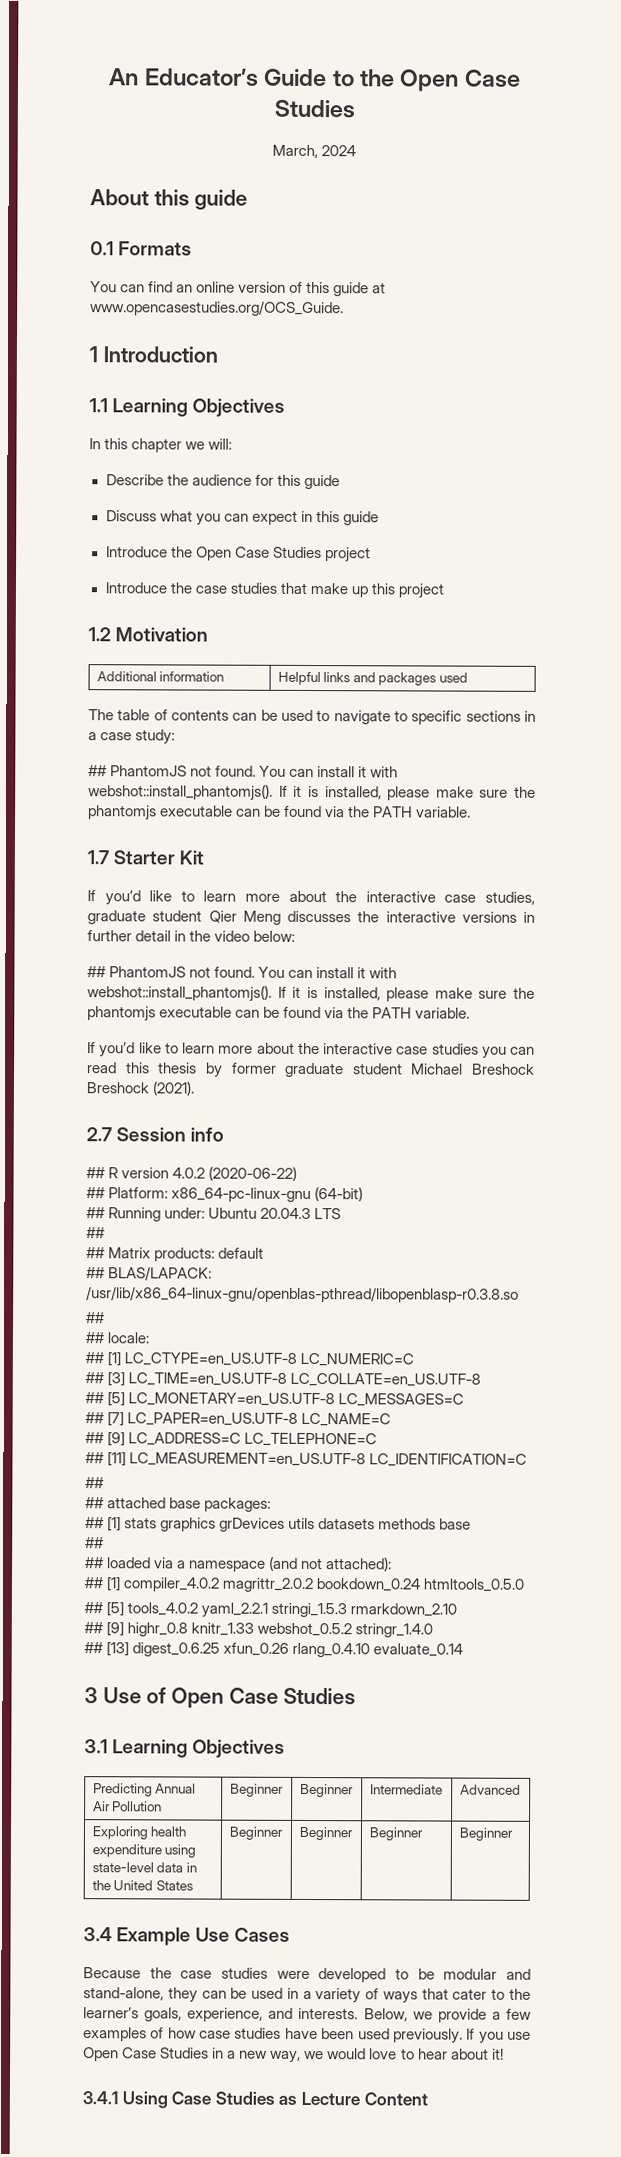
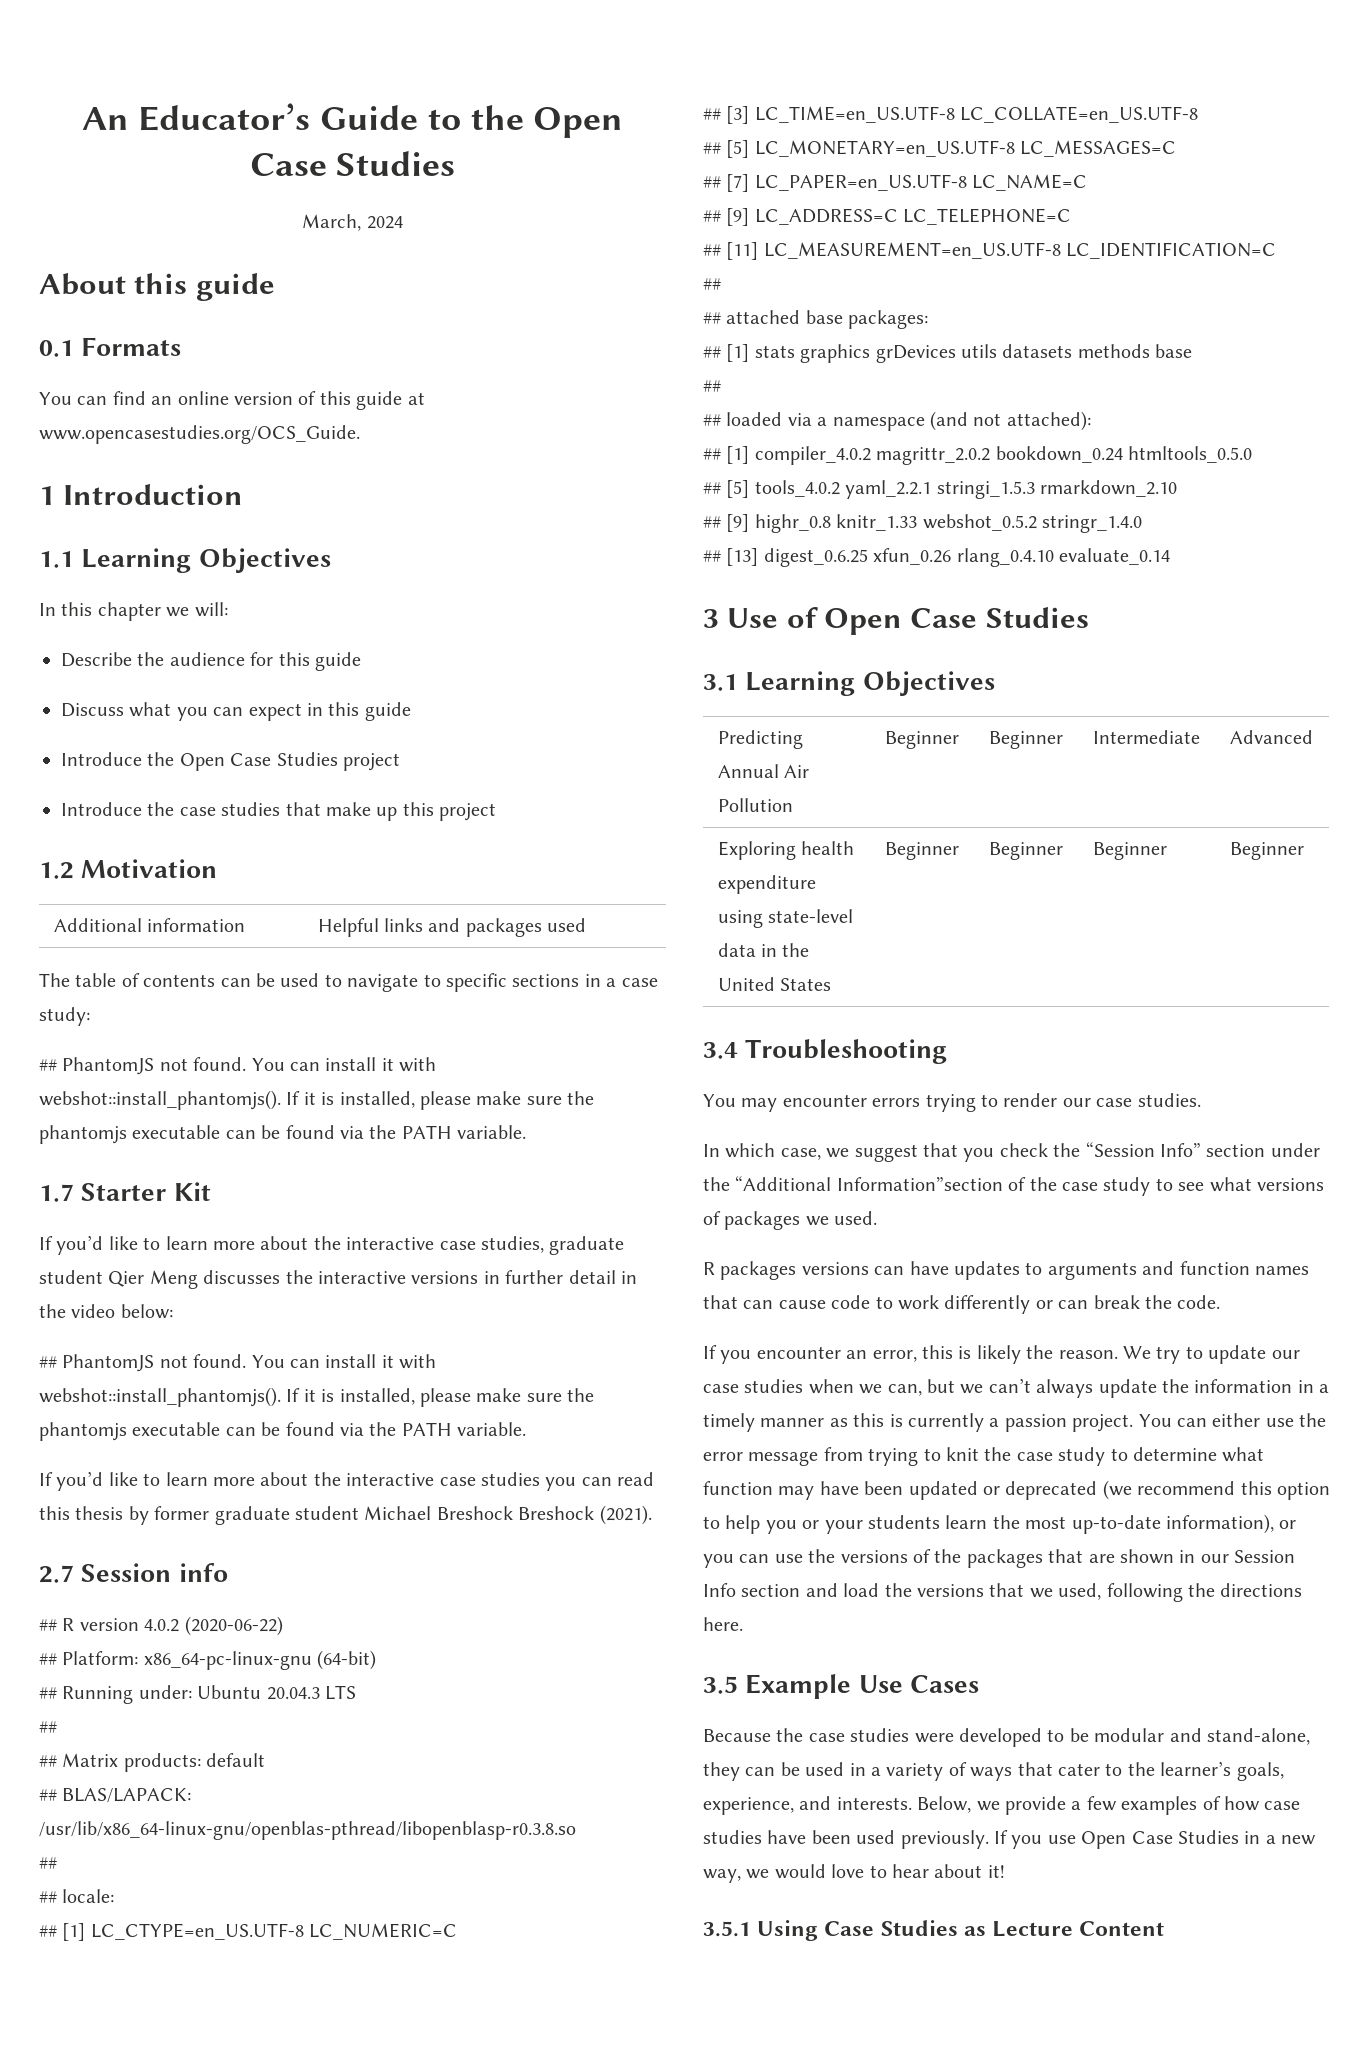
(112, 1934) none -> [745,1039,948,1064] [703,1093,1201,1112] [703,1142,1320,1162] [703,1176,1324,1196] [703,1211,878,1230] [703,1261,1309,1280] [703,1295,1221,1314] [703,1345,1300,1364] [703,1378,1330,1398] [703,1413,1327,1432] [703,1447,1265,1466] [703,1480,1330,1500] [703,1514,1297,1534] [703,1549,1296,1568] [703,1583,1303,1602] [703,1617,743,1631] [703,1676,738,1694] Troubleshooting // You may encounter errors trying to render our case studies. // In which case, we suggest that you check the “Session Info” section under the “Additional Information”section of the case study to see what versions of packages we used. // R packages versions can have updates to arguments and function names that can cause code to work differently or can break the code. // If you encounter an error, this is likely the reason. We try to update our case studies when we can, but we can’t always update the information in a timely manner as this is currently a passion project. You can either use the error message from trying to knit the case study to determine what function may have been updated or deprecated (we recommend this option to help you or your students learn the most up-to-date information), or you can use the versions of the packages that are shown in our Session Info section and load the versions that we used, following the directions here. // 3.5
[82,2091,118,2105] 3.4.1 -> [703,1921,751,1937] 3.5.1

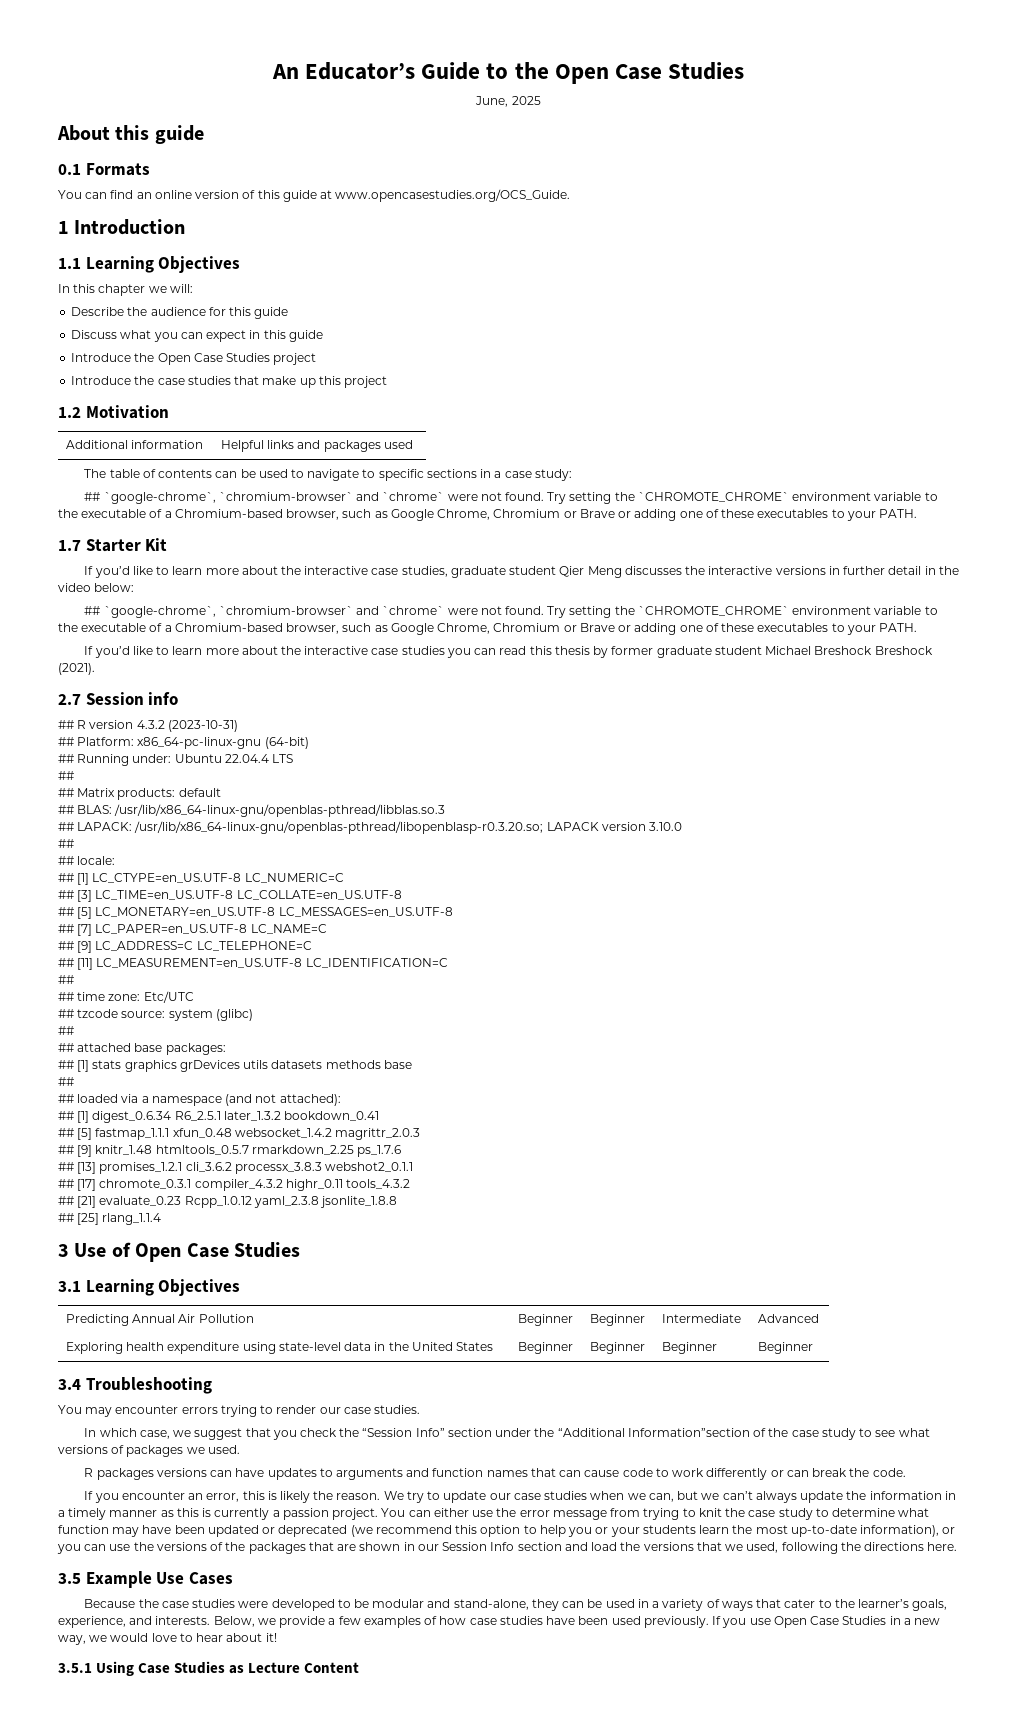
[302,214,403,231] March, 2024 -> [475,96,541,107] June, 2025
[62,1057,437,1075] [39,1090,595,1110] [39,1125,527,1144] PhantomJS not found. You can install it with webshot::install_phantomjs(). If it is installed, please make sure the phantomjs executable can be found via the PATH variable. -> [103,492,938,504] [58,509,918,521] `google-chrome`, `chromium-browser` and `chrome` were not found. Try setting the `CHROMOTE_CHROME` environment variable to the executable of a Chromium-based browser, such as Google Chrome, Chromium or Brave or adding one of these executables to your PATH.
[62,1354,437,1372] [39,1387,595,1407] [39,1422,527,1441] PhantomJS not found. You can install it with webshot::install_phantomjs(). If it is installed, please make sure the phantomjs executable can be found via the PATH variable. -> [103,606,938,618] [58,623,918,635] `google-chrome`, `chromium-browser` and `chrome` were not found. Try setting the `CHROMOTE_CHROME` environment variable to the executable of a Chromium-based browser, such as Google Chrome, Chromium or Brave or adding one of these executables to your PATH.
[144,1616,283,1636] 4.0.2 (2020-06-22) -> [136,720,238,732] 4.3.2 (2023-10-31)
[266,1687,320,1700] 20.04.3 -> [224,754,269,763] 22.04.4
[62,1788,192,1803] [39,1821,576,1840] BLAS/LAPACK: /usr/lib/x86_64-linux-gnu/openblas-pthread/libopenblasp-r0.3.8.so -> [77,804,446,817] [58,821,683,834] BLAS: /usr/lib/x86_64-linux-gnu/openblas-pthread/libblas.so.3 // ## LAPACK: /usr/lib/x86_64-linux-gnu/openblas-pthread/libopenblasp-r0.3.20.so; LAPACK version 3.10.0
[1020,140,1177,157] LC_MESSAGES=C -> [278,907,453,917] LC_MESSAGES=en_US.UTF-8
(721, 284) none -> [58,991,194,1003] [58,1009,253,1021] [58,1026,74,1035] // ## time zone: Etc/UTC // ## tzcode source: system (glibc) // ##
[754,446,1252,465] [703,480,1177,499] [703,514,1142,533] [703,548,1170,567] compiler_4.0.2 magrittr_2.0.2 bookdown_0.24 htmltools_0.5.0 // ## [5] tools_4.0.2 yaml_2.2.1 stringi_1.5.3 rmarkdown_2.10 // ## [9] highr_0.8 knitr_1.33 webshot_0.5.2 stringr_1.4.0 // ## [13] digest_0.6.25 xfun_0.26 rlang_0.4.10 evaluate_0.14 -> [92,1111,380,1123] [58,1128,421,1140] [58,1145,402,1157] [58,1162,414,1174] [58,1179,411,1191] [58,1196,398,1208] [58,1213,162,1225] digest_0.6.34 R6_2.5.1 later_1.3.2 bookdown_0.41 // ## [5] fastmap_1.1.1 xfun_0.48 websocket_1.4.2 magrittr_2.0.3 // ## [9] knitr_1.48 htmltools_0.5.7 rmarkdown_2.25 ps_1.7.6 // ## [13] promises_1.2.1 cli_3.6.2 processx_3.8.3 webshot2_0.1.1 // ## [17] chromote_0.3.1 compiler_4.3.2 highr_0.11 tools_4.3.2 // ## [21] evaluate_0.23 Rcpp_1.0.12 yaml_2.3.8 jsonlite_1.8.8 // ## [25] rlang_1.1.4

